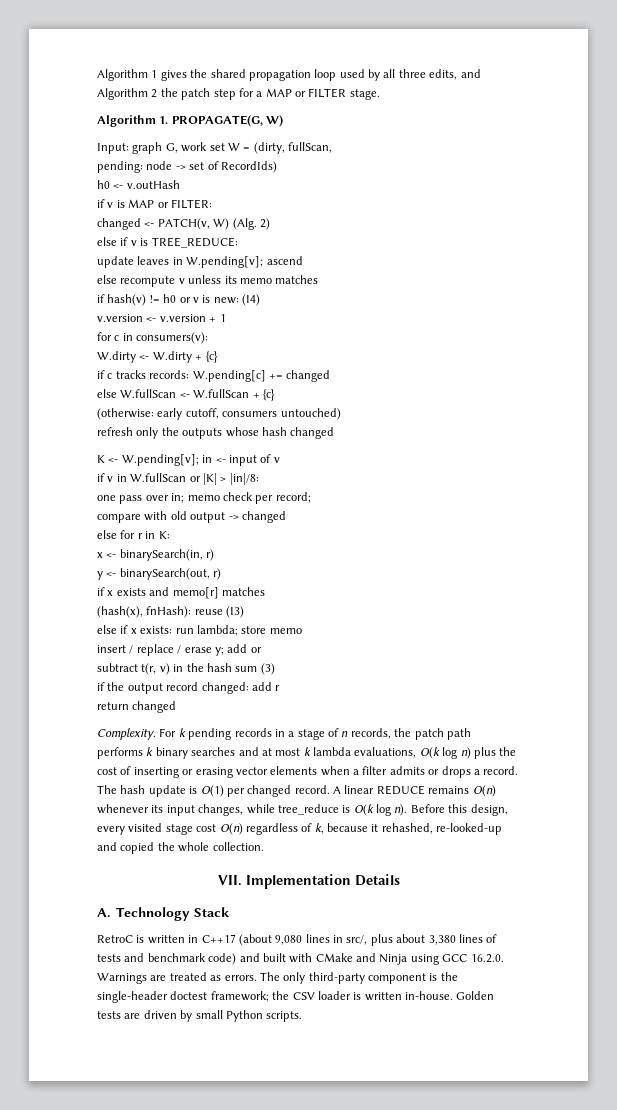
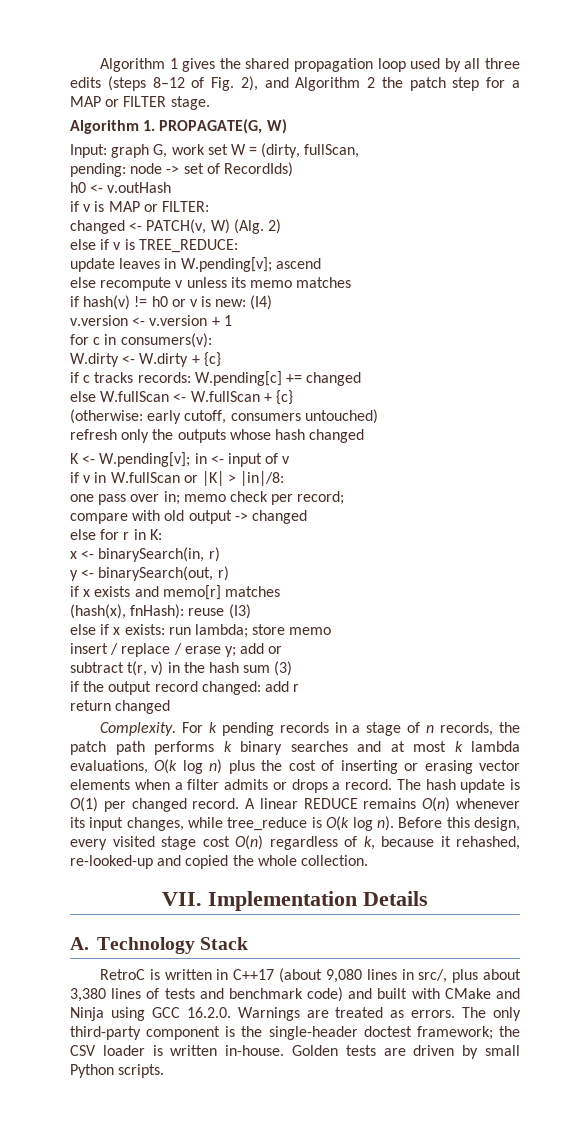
[429,69,458,80] edits, -> [70,76,258,91] edits (steps 8–12 of Fig. 2),

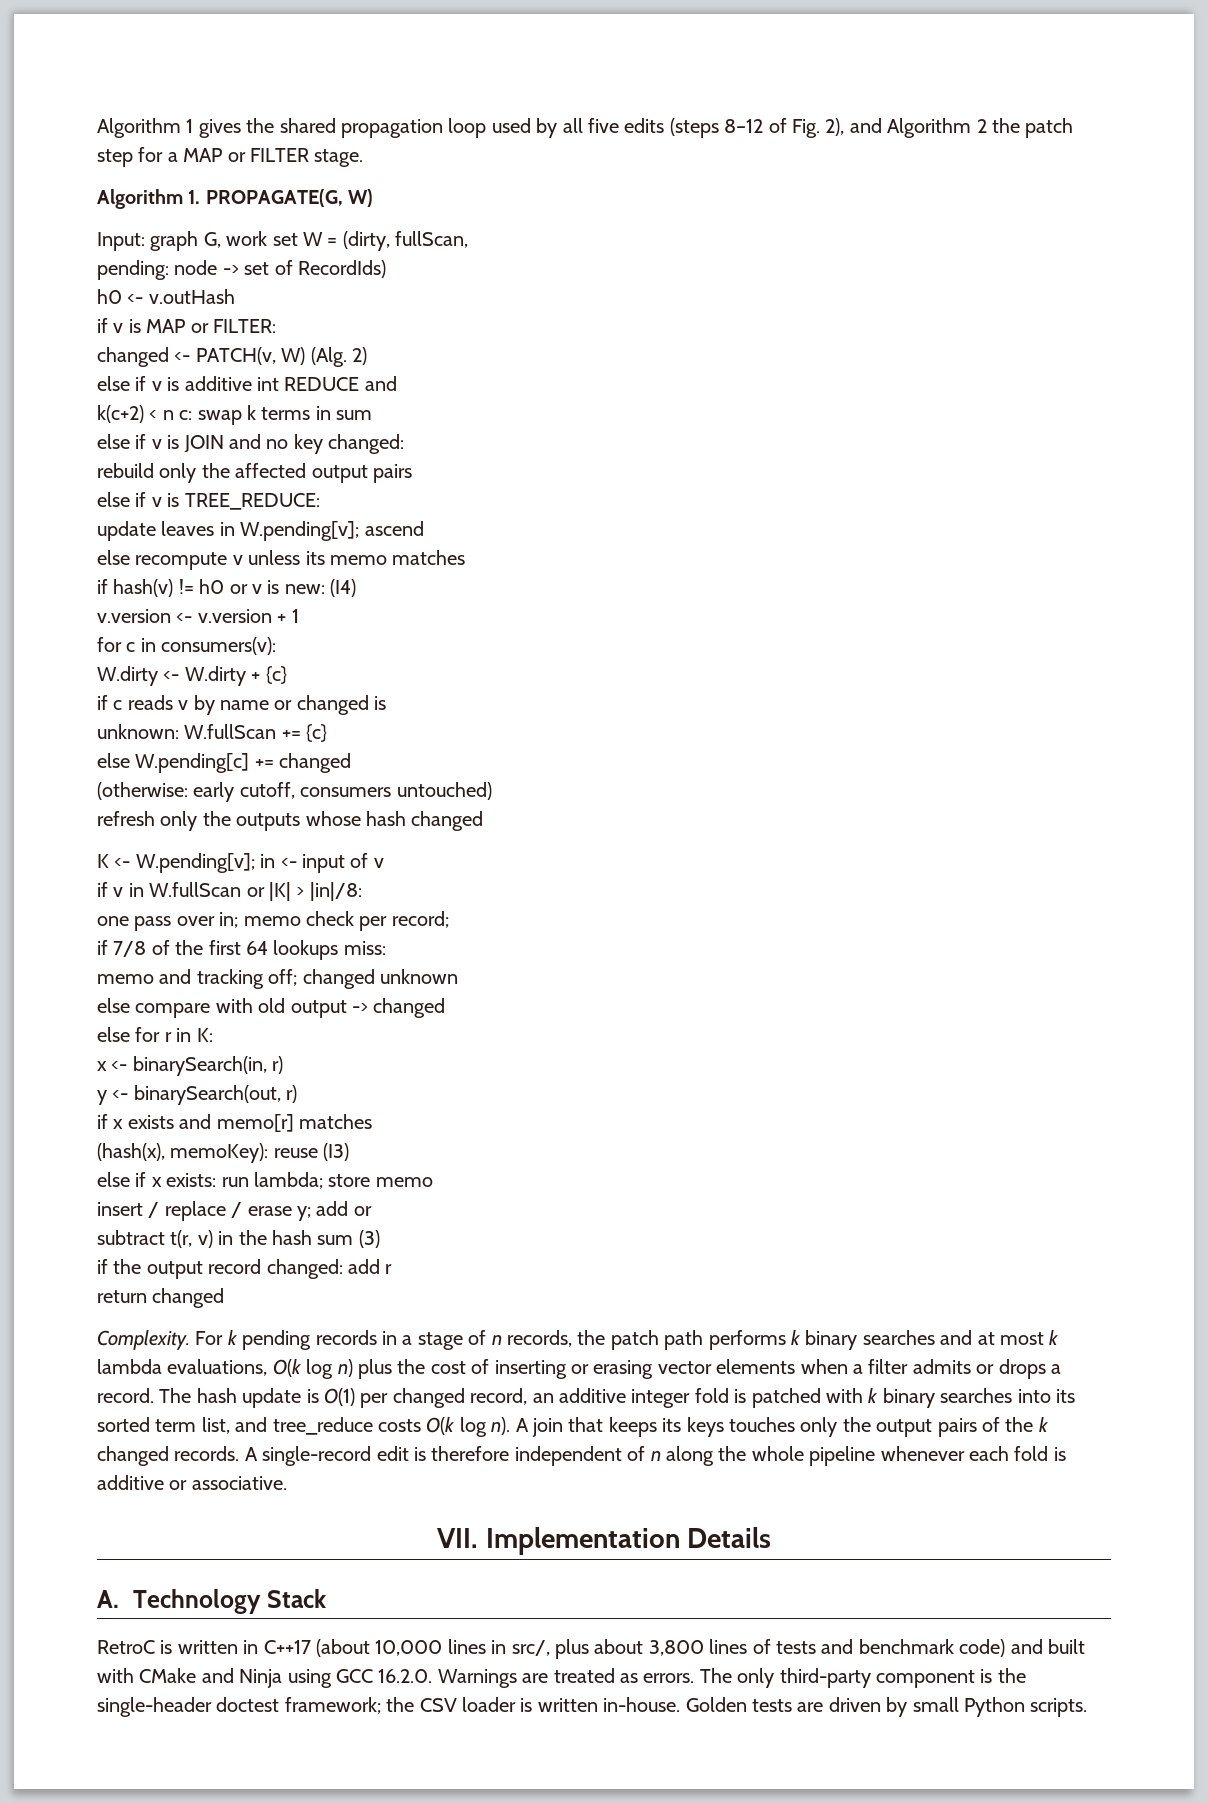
[484,58,520,69] three -> [587,118,619,133] five
(281, 226) none -> [97,376,397,391] [97,405,373,425] [97,434,405,454] [97,463,412,483] // else if v is additive int REDUCE and // k(c+2) < n c: swap k terms in sum // else if v is JOIN and no key changed: // rebuild only the affected output pairs
[94,371,362,386] [70,390,293,405] tracks records: W.pending[c] += changed // else W.fullScan <- W.fullScan + {c} -> [127,695,387,715] [97,724,328,742] [97,753,352,773] reads v by name or changed is // unknown: W.fullScan += {c} // else W.pending[c] += changed
(345, 498) none -> [97,940,386,960] [97,969,458,989] [97,998,130,1013] if 7/8 of the first 64 lookups miss: // memo and tracking off; changed unknown // else
[130,604,185,619] fnHash): -> [170,1143,269,1163] memoKey):
[192,797,520,812] [70,816,520,831] [70,835,520,850] [70,855,368,869] record. A linear REDUCE remains O(n) whenever its input changes, while tree_reduce is O(k log n). Before this design, every visited stage cost O(n) regardless of k, because it rehashed, re-looked-up and copied the whole collection. -> [470,1388,1075,1408] [97,1417,1049,1437] [97,1446,1066,1466] [97,1475,287,1490] record, an additive integer fold is patched with k binary searches into its sorted term list, and tree_reduce costs O(k log n). A join that keeps its keys touches only the output pairs of the k changed records. A single-record edit is therefore independent of n along the whole pipeline whenever each fold is additive or associative.
[325,969,362,983] 9,080 -> [375,1640,443,1656] 10,000
[70,988,106,1002] 3,380 -> [648,1640,704,1656] 3,800

